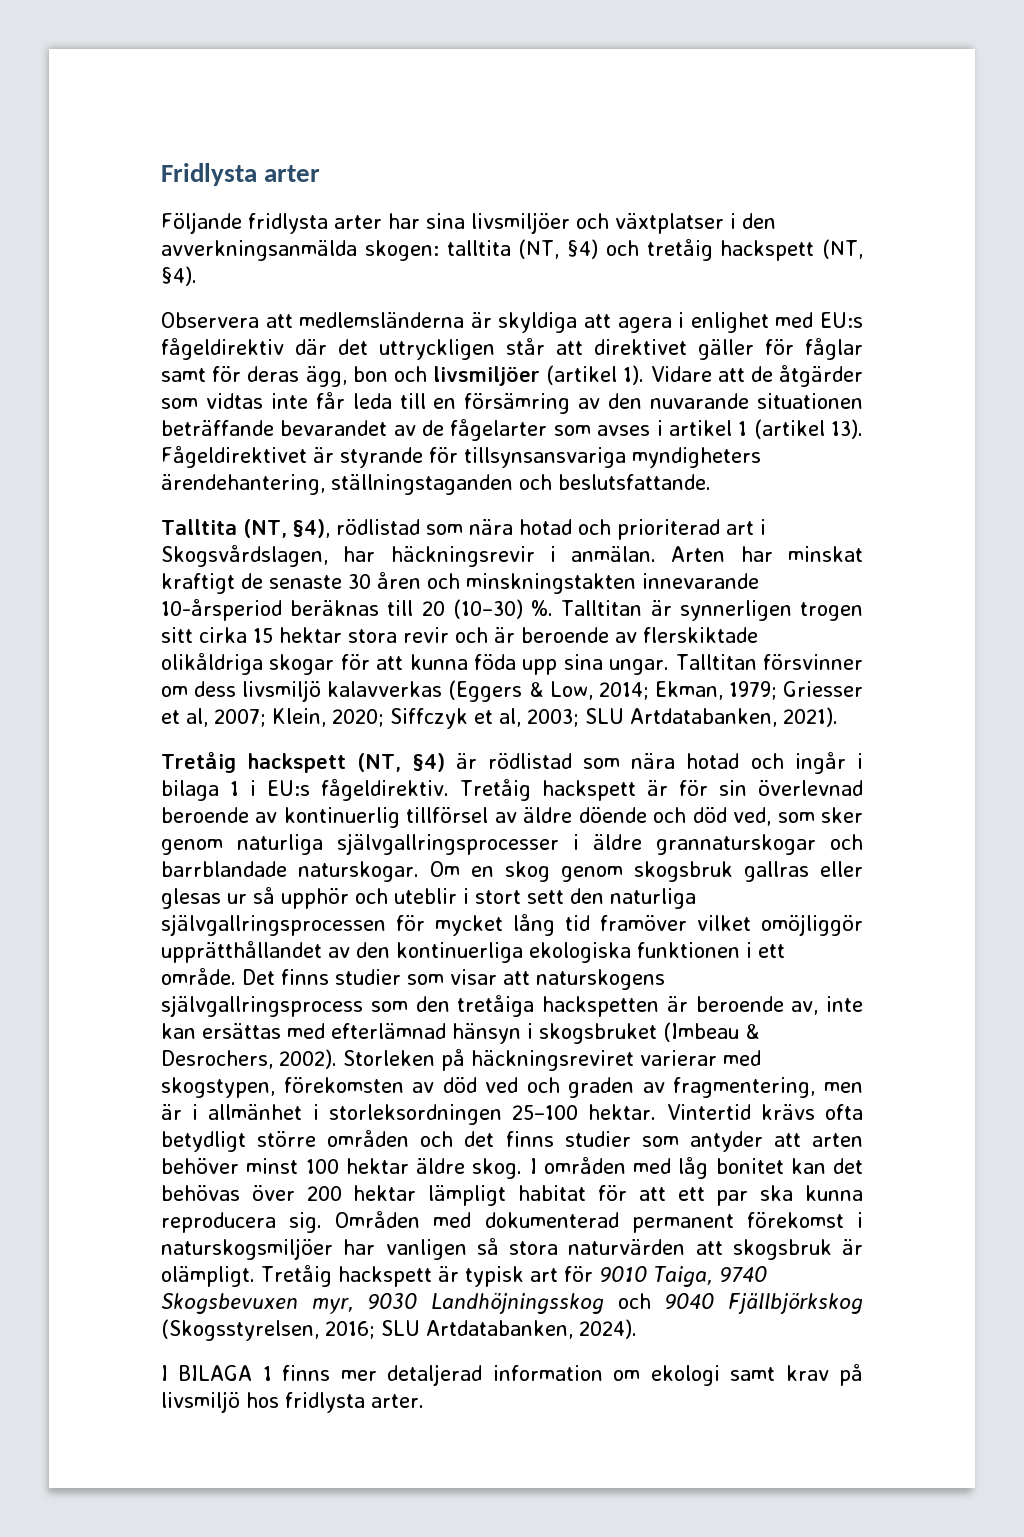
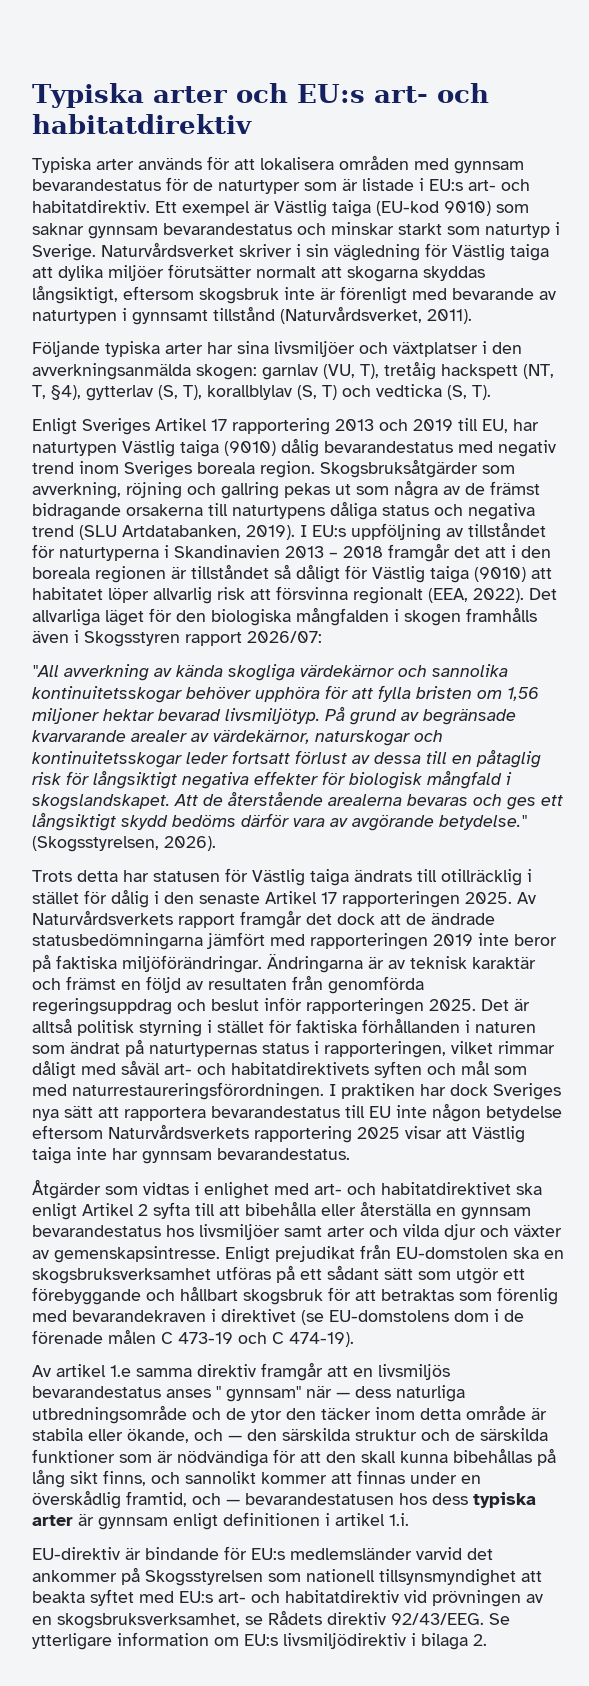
[161,163,321,186] Fridlysta arter -> [32,83,489,108] [32,114,252,134] [32,155,524,174] [32,177,530,194] [32,200,529,217] [32,222,560,239] [32,242,549,261] [32,264,485,282] [32,285,556,304] [32,306,472,325] Typiska arter och EU:s art- och habitatdirektiv // Typiska arter används för att lokalisera områden med gynnsam bevarandestatus för de naturtyper som är listade i EU:s art- och habitatdirektiv. Ett exempel är Västlig taiga (EU-kod 9010) som saknar gynnsam bevarandestatus och minskar starkt som naturtyp i Sverige. Naturvårdsverket skriver i sin vägledning för Västlig taiga att dylika miljöer förutsätter normalt att skogarna skyddas långsiktigt, eftersom skogsbruk inte är förenligt med bevarande av naturtypen i gynnsamt tillstånd (Naturvårdsverket, 2011).
[247,213,328,234] fridlysta -> [105,341,160,357] typiska
[446,239,863,261] [161,266,197,286] [161,312,864,333] [161,338,863,360] [161,365,863,387] [161,392,864,414] [161,419,864,441] [161,446,761,468] [161,474,711,495] [161,518,766,540] [161,545,863,567] [161,572,759,594] [161,599,863,621] [161,627,758,643] [161,653,863,675] [161,680,864,702] [161,707,838,729] [161,751,863,774] [161,779,863,801] [161,806,864,828] [161,833,863,855] [161,861,863,882] [161,887,696,909] [161,914,863,936] [161,941,785,963] [161,968,665,990] [161,995,863,1017] [161,1022,760,1044] [161,1049,761,1071] [161,1076,863,1098] [161,1104,863,1125] [161,1130,864,1152] [161,1157,863,1179] [161,1184,864,1206] [161,1211,863,1233] [161,1238,863,1260] [161,1265,767,1287] [161,1292,863,1314] [161,1319,637,1341] [161,1364,863,1386] [161,1391,424,1413] talltita (NT, §4) och tretåig hackspett (NT, §4). // Observera att medlemsländerna är skyldiga att agera i enlighet med EU:s fågeldirektiv där det uttryckligen står att direktivet gäller för fåglar samt för deras ägg, bon och livsmiljöer (artikel 1). Vidare att de åtgärder som vidtas inte får leda till en försämring av den nuvarande situationen beträffande bevarandet av de fågelarter som avses i artikel 1 (artikel 13). Fågeldirektivet är styrande för tillsynsansvariga myndigheters ärendehantering, ställningstaganden och beslutsfattande. // Talltita (NT, §4), rödlistad som nära hotad och prioriterad art i Skogsvårdslagen, har häckningsrevir i anmälan. Arten har minskat kraftigt de senaste 30 åren och minskningstakten innevarande 10-årsperiod beräknas till 20 (10–30) %. Talltitan är synnerligen trogen sitt cirka 15 hektar stora revir och är beroende av flerskiktade olikåldriga skogar för att kunna föda upp sina ungar. Talltitan försvinner om dess livsmiljö kalavverkas (Eggers & Low, 2014; Ekman, 1979; Griesser et al, 2007; Klein, 2020; Siffczyk et al, 2003; SLU Artdatabanken, 2021). // Tretåig hackspett (NT, §4) är rödlistad som nära hotad och ingår i bilaga 1 i EU:s fågeldirektiv. Tretåig hackspett är för sin överlevnad beroende av kontinuerlig tillförsel av äldre döende och död ved, som sker genom naturliga självgallringsprocesser i äldre grannaturskogar och barrblandade naturskogar. Om en skog genom skogsbruk gallras eller glesas ur så upphör och uteblir i stort sett den naturliga självgallringsprocessen för mycket lång tid framöver vilket omöjliggör upprätthållandet av den kontinuerliga ekologiska funktionen i ett område. Det finns studier som visar att naturskogens självgallringsprocess som den tretåiga hackspetten är beroende av, inte kan ersättas med efterlämnad hänsyn i skogsbruket (Imbeau & Desrochers, 2002). Storleken på häckningsreviret varierar med skogstypen, förekomsten av död ved och graden av fragmentering, men är i allmänhet i storleksordningen 25–100 hektar. Vintertid krävs ofta betydligt större områden och det finns studier som antyder att arten behöver minst 100 hektar äldre skog. I områden med låg bonitet kan det behövas över 200 hektar lämpligt habitat för att ett par ska kunna reproducera sig. Områden med dokumenterad permanent förekomst i naturskogsmiljöer har vanligen så stora naturvärden att skogsbruk är olämpligt. Tretåig hackspett är typisk art för 9010 Taiga, 9740 Skogsbevuxen myr, 9030 Landhöjningsskog och 9040 Fjällbjörkskog (Skogsstyrelsen, 2016; SLU Artdatabanken, 2024). // I BILAGA 1 finns mer detaljerad information om ekologi samt krav på livsmiljö hos fridlysta arter. -> [262,361,554,380] [32,384,491,401] [32,418,539,435] [32,438,556,457] [32,459,515,478] [32,480,540,499] [32,501,535,520] [32,522,546,541] [32,543,551,562] [32,564,552,583] [32,586,557,604] [32,607,537,626] [32,630,322,647] [32,664,508,681] [32,685,539,703] [32,706,516,725] [32,729,443,746] [32,749,541,768] [32,770,512,789] [32,791,563,810] [32,812,527,831] [32,836,216,852] [32,868,532,886] [32,889,536,908] [32,910,495,929] [32,932,557,950] [32,953,536,973] [32,975,424,994] [32,997,530,1015] [32,1018,536,1037] [32,1039,555,1058] [32,1060,527,1079] [32,1082,561,1100] [32,1103,562,1122] [32,1124,525,1143] [32,1147,350,1164] [32,1179,542,1199] [32,1201,531,1220] [32,1224,562,1240] [32,1244,564,1263] [32,1265,525,1284] [32,1286,558,1305] [32,1309,524,1325] [32,1329,354,1347] [32,1362,450,1381] [32,1385,465,1402] [32,1405,547,1424] [32,1428,548,1443] [32,1448,556,1467] [32,1469,481,1488] [32,1490,536,1509] [32,1512,409,1530] [32,1546,493,1560] [32,1567,542,1586] [32,1589,543,1607] [32,1610,510,1629] [32,1632,487,1650] garnlav (VU, T), tretåig hackspett (NT, T, §4), gytterlav (S, T), korallblylav (S, T) och vedticka (S, T). // Enligt Sveriges Artikel 17 rapportering 2013 och 2019 till EU, har naturtypen Västlig taiga (9010) dålig bevarandestatus med negativ trend inom Sveriges boreala region. Skogsbruksåtgärder som avverkning, röjning och gallring pekas ut som några av de främst bidragande orsakerna till naturtypens dåliga status och negativa trend (SLU Artdatabanken, 2019). I EU:s uppföljning av tillståndet för naturtyperna i Skandinavien 2013 – 2018 framgår det att i den boreala regionen är tillståndet så dåligt för Västlig taiga (9010) att habitatet löper allvarlig risk att försvinna regionalt (EEA, 2022). Det allvarliga läget för den biologiska mångfalden i skogen framhålls även i Skogsstyren rapport 2026/07: // "All avverkning av kända skogliga värdekärnor och sannolika kontinuitetsskogar behöver upphöra för att fylla bristen om 1,56 miljoner hektar bevarad livsmiljötyp. På grund av begränsade kvarvarande arealer av värdekärnor, naturskogar och kontinuitetsskogar leder fortsatt förlust av dessa till en påtaglig risk för långsiktigt negativa effekter för biologisk mångfald i skogslandskapet. Att de återstående arealerna bevaras och ges ett långsiktigt skydd bedöms därför vara av avgörande betydelse." (Skogsstyrelsen, 2026). // Trots detta har statusen för Västlig taiga ändrats till otillräcklig i stället för dålig i den senaste Artikel 17 rapporteringen 2025. Av Naturvårdsverkets rapport framgår det dock att de ändrade statusbedömningarna jämfört med rapporteringen 2019 inte beror på faktiska miljöförändringar. Ändringarna är av teknisk karaktär och främst en följd av resultaten från genomförda regeringsuppdrag och beslut inför rapporteringen 2025. Det är alltså politisk styrning i stället för faktiska förhållanden i naturen som ändrat på naturtypernas status i rapporteringen, vilket rimmar dåligt med såväl art- och habitatdirektivets syften och mål som med naturrestaureringsförordningen. I praktiken har dock Sveriges nya sätt att rapportera bevarandestatus till EU inte någon betydelse eftersom Naturvårdsverkets rapportering 2025 visar att Västlig taiga inte har gynnsam bevarandestatus. // Åtgärder som vidtas i enlighet med art- och habitatdirektivet ska enligt Artikel 2 syfta till att bibehålla eller återställa en gynnsam bevarandestatus hos livsmiljöer samt arter och vilda djur och växter av gemenskapsintresse. Enligt prejudikat från EU-domstolen ska en skogsbruksverksamhet utföras på ett sådant sätt som utgör ett förebyggande och hållbart skogsbruk för att betraktas som förenlig med bevarandekraven i direktivet (se EU-domstolens dom i de förenade målen C 473-19 och C 474-19). // Av artikel 1.e samma direktiv framgår att en livsmiljös bevarandestatus anses " gynnsam" när — dess naturliga utbredningsområde och de ytor den täcker inom detta område är stabila eller ökande, och — den särskilda struktur och de särskilda funktioner som är nödvändiga för att den skall kunna bibehållas på lång sikt finns, och sannolikt kommer att finnas under en överskådlig framtid, och — bevarandestatusen hos dess typiska arter är gynnsam enligt definitionen i artikel 1.i. // EU-direktiv är bindande för EU:s medlemsländer varvid det ankommer på Skogsstyrelsen som nationell tillsynsmyndighet att beakta syftet med EU:s art- och habitatdirektiv vid prövningen av en skogsbruksverksamhet, se Rådets direktiv 92/43/EEG. Se ytterligare information om EU:s livsmiljödirektiv i bilaga 2.

